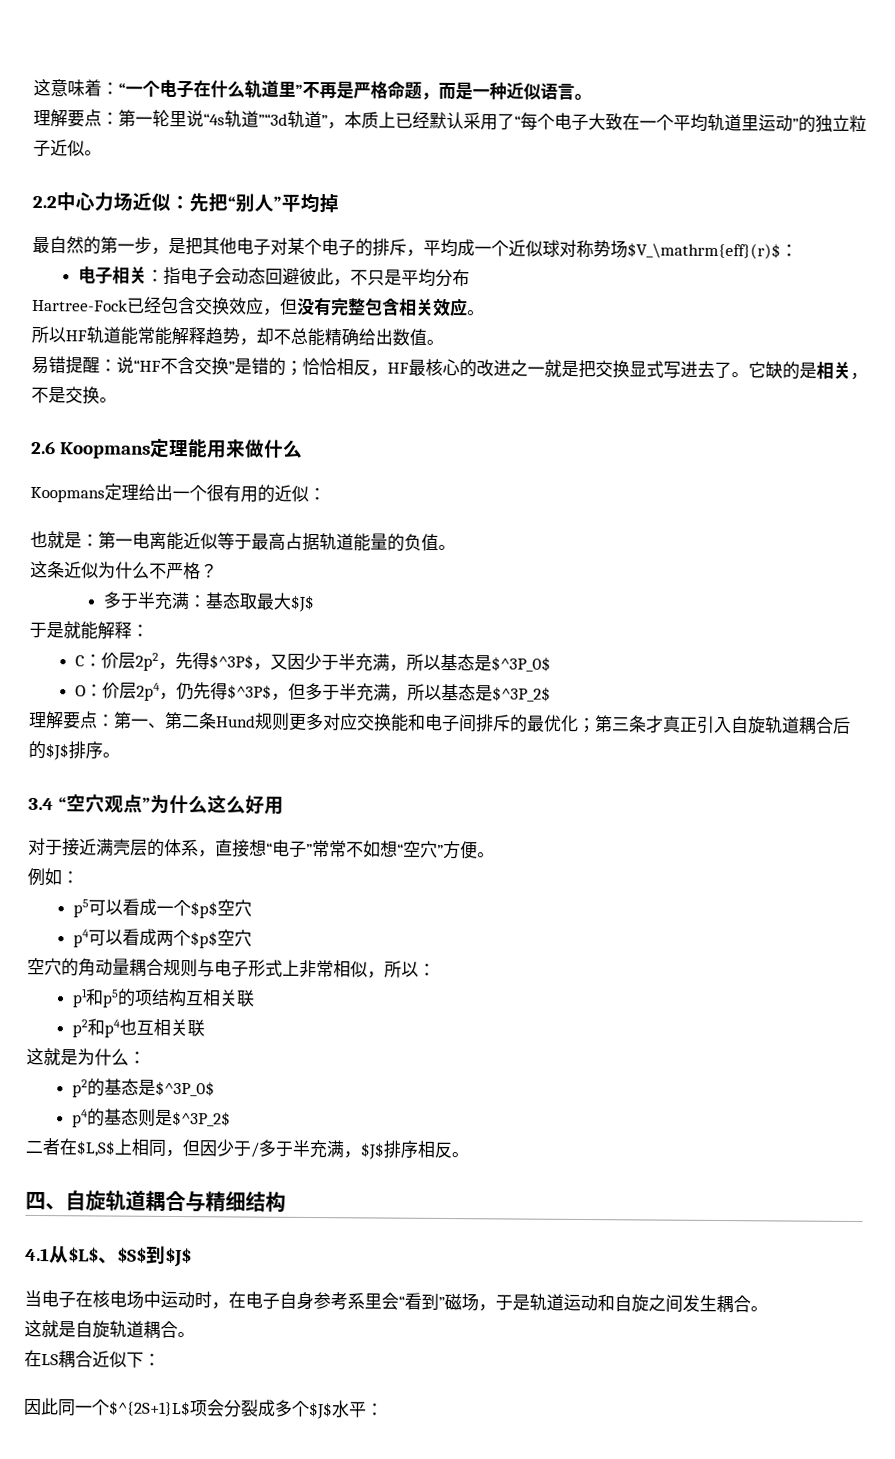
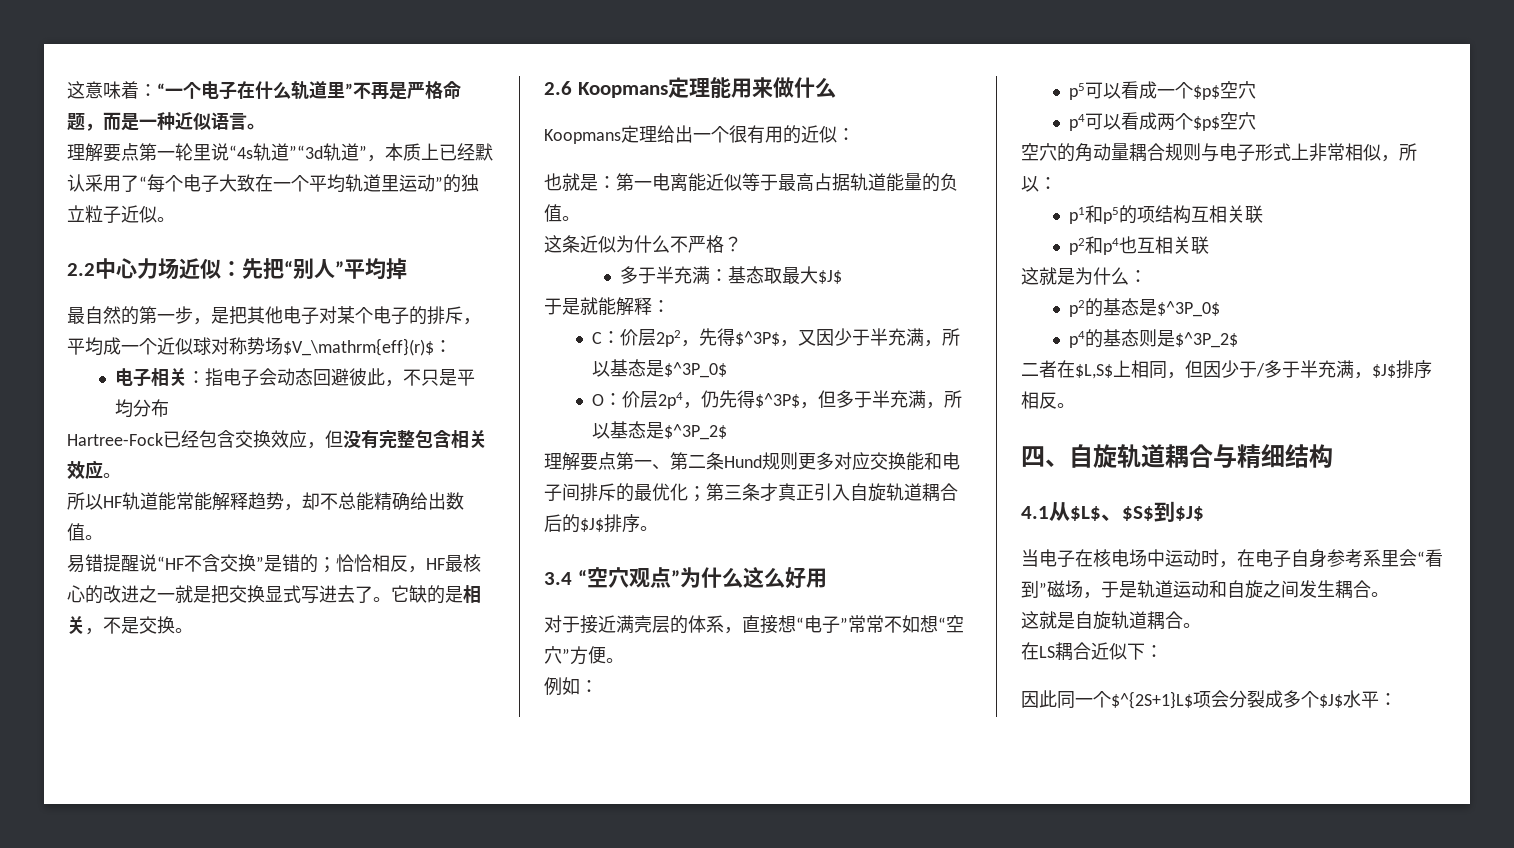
[101,112,119,125] ： -> (139, 152) none
[99,359,117,372] ： -> (139, 563) none
[97,714,115,727] ： -> (616, 461) none

